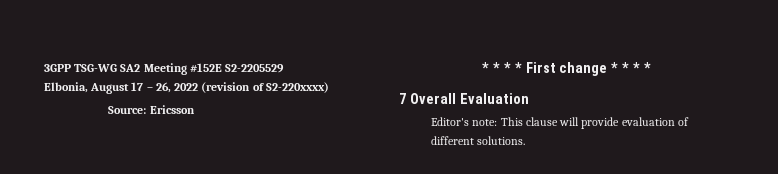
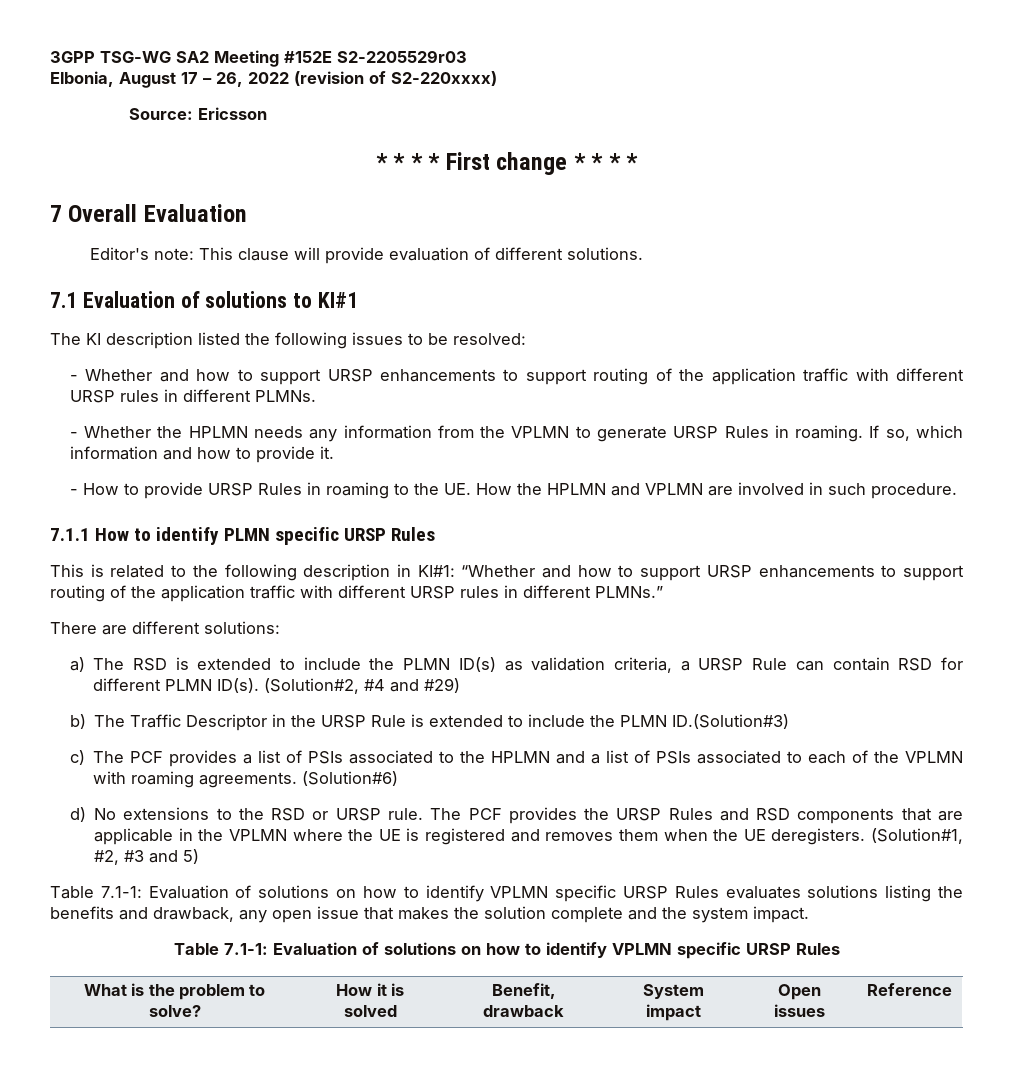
[225,64,285,73] S2-2205529 -> [337,50,467,63] S2-2205529r03
(526, 140) none -> [50,291,359,308] [50,332,526,349] [69,368,965,385] [69,389,316,403] [69,425,964,442] [69,446,334,463] [69,482,957,499] [50,527,435,545] [50,564,965,581] [50,585,663,602] [50,621,280,635] [69,657,964,673] [93,678,461,694] [69,714,790,731] [69,750,963,767] [93,771,399,788] [69,807,964,824] [94,828,964,845] [94,849,200,865] [50,885,963,902] [50,906,809,923] [173,942,840,959] [83,983,266,1000] [148,1005,201,1017] [336,983,404,996] [343,1005,397,1017] [491,983,556,999] [483,1005,564,1017] [643,984,704,999] [646,1004,701,1021] [777,984,821,1000] [773,1004,825,1017] [867,983,952,996] // 7.1 Evaluation of solutions to KI#1 // The KI description listed the following issues to be resolved: // - Whether and how to support URSP enhancements to support routing of the application traffic with different URSP rules in different PLMNs. // - Whether the HPLMN needs any information from the VPLMN to generate URSP Rules in roaming. If so, which information and how to provide it. // - How to provide URSP Rules in roaming to the UE. How the HPLMN and VPLMN are involved in such procedure. // 7.1.1 How to identify PLMN specific URSP Rules // This is related to the following description in KI#1: “Whether and how to support URSP enhancements to support routing of the application traffic with different URSP rules in different PLMNs.” // There are different solutions: // a) The RSD is extended to include the PLMN ID(s) as validation criteria, a URSP Rule can contain RSD for different PLMN ID(s). (Solution#2, #4 and #29) // b) The Traffic Descriptor in the URSP Rule is extended to include the PLMN ID.(Solution#3) // c) The PCF provides a list of PSIs associated to the HPLMN and a list of PSIs associated to each of the VPLMN with roaming agreements. (Solution#6) // d) No extensions to the RSD or URSP rule. The PCF provides the URSP Rules and RSD components that are applicable in the VPLMN where the UE is registered and removes them when the UE deregisters. (Solution#1, #2, #3 and 5) // Table 7.1-1: Evaluation of solutions on how to identify VPLMN specific URSP Rules evaluates solutions listing the benefits and drawback, any open issue that makes the solution complete and the system impact. // Table 7.1-1: Evaluation of solutions on how to identify VPLMN specific URSP Rules // What is the problem to solve? | How it is solved | Benefit, drawback | System impact | Open issues | Reference

